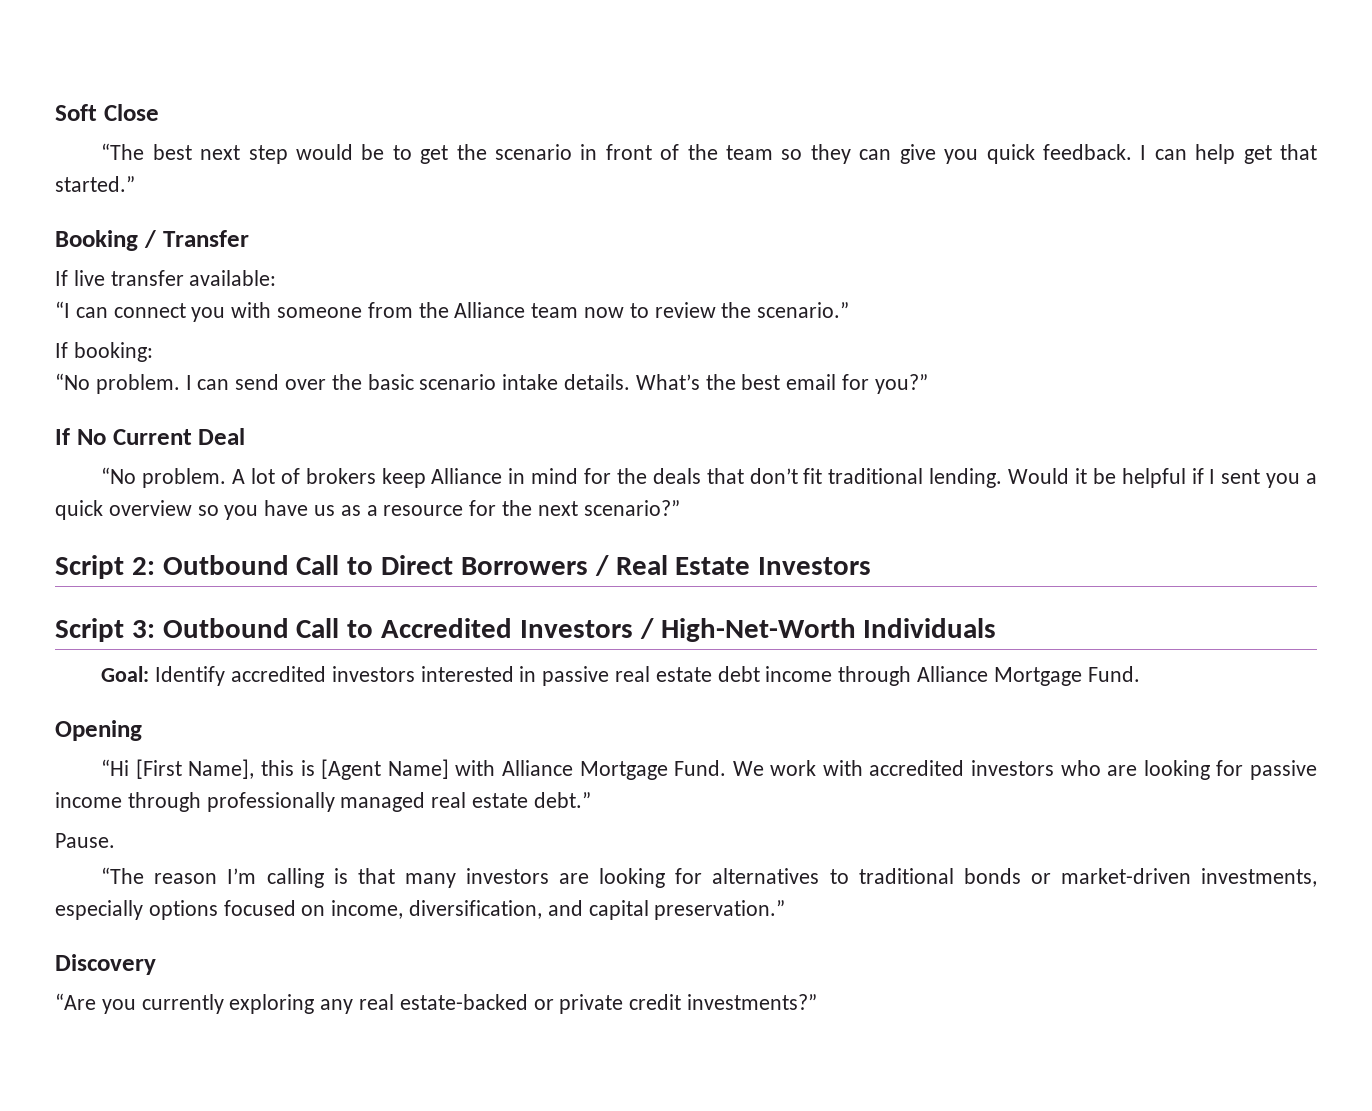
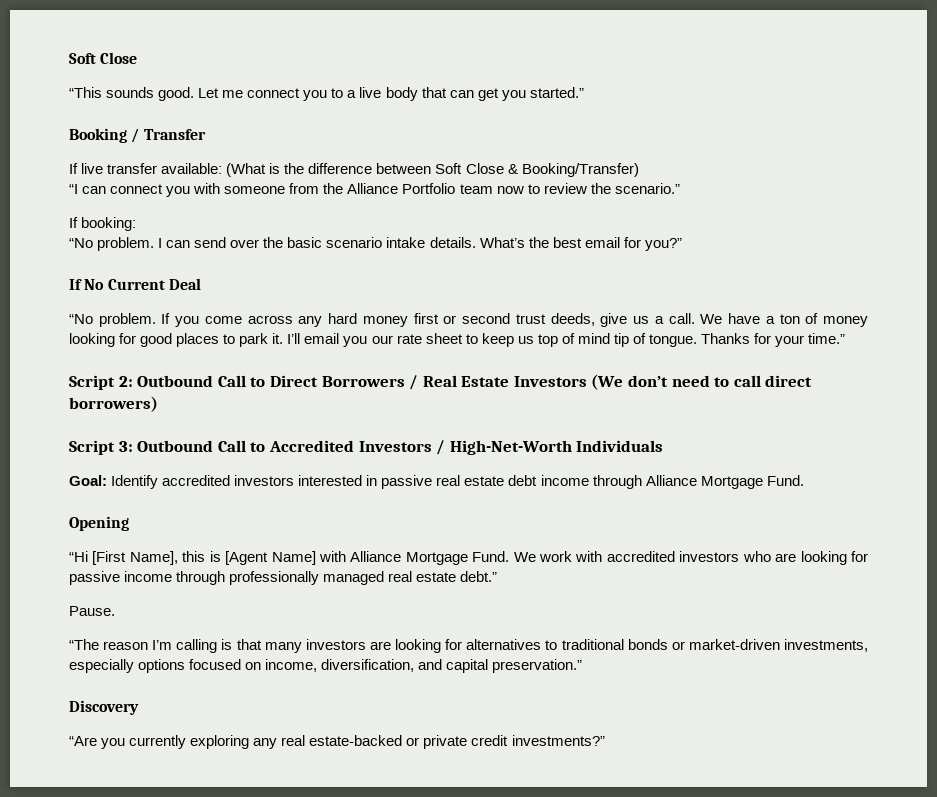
[101,143,1318,164] “The best next step would be to get the scenario in front of the team so they can give you quick feedback. I can help get that -> [69,87,526,101] “This sounds good. Let me connect you to a live body that can get you
(277, 278) none -> [226,163,639,177] (What is the difference between Soft Close & Booking/Transfer)
(526, 310) none -> [402,183,456,194] Portfolio
[232,468,1317,488] [55,500,680,520] A lot of brokers keep Alliance in mind for the deals that don’t fit traditional lending. Would it be helpful if I sent you a quick overview so you have us as a resource for the next scenario?” -> [161,313,869,327] [69,333,846,347] If you come across any hard money first or second trust deeds, give us a call. We have a ton of money looking for good places to park it. I’ll email you our rate sheet to keep us top of mind tip of tongue. Thanks for your time.”
(872, 566) none -> [591,374,813,390] [69,396,158,412] (We don’t need to call direct borrowers)

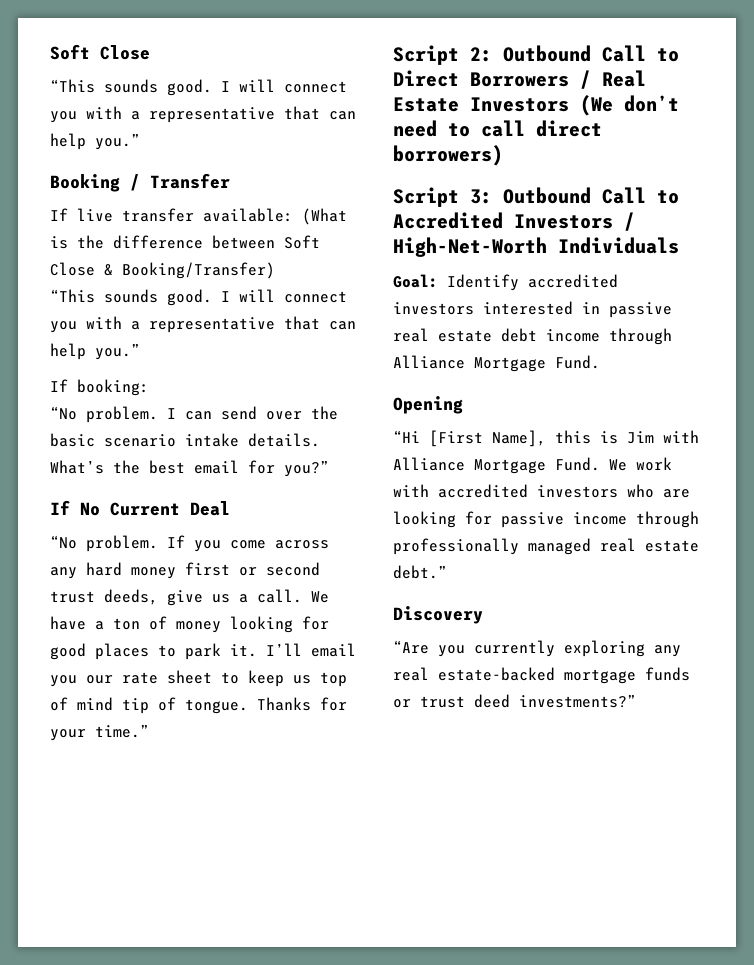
[198,87,584,101] Let me connect you to a live body that can get you started.” -> [221,79,347,93] [50,106,356,123] [50,133,140,150] I will connect you with a representative that can help you.”
[69,183,680,197] “I can connect you with someone from the Alliance Portfolio team now to review the scenario.” -> [50,289,347,306] [50,316,356,333] [50,343,140,360] “This sounds good. I will connect you with a representative that can help you.”
[225,551,316,565] [Agent Name] -> [627,431,654,444] Jim
[69,606,115,616] [69,639,869,653] [69,659,583,673] // Pause. // “The reason I’m calling is that many investors are looking for alternatives to traditional bonds or market-driven investments, especially options focused on income, diversification, and capital preservation.” -> (447, 572) none
[406,735,509,749] or private credit -> [564,667,690,684] [393,694,510,708] mortgage funds or trust deed

